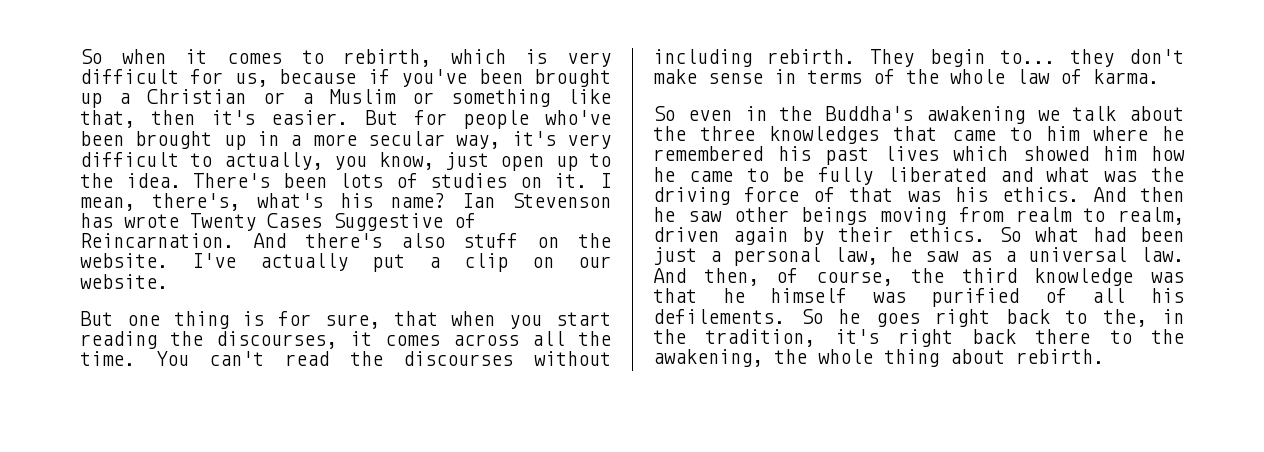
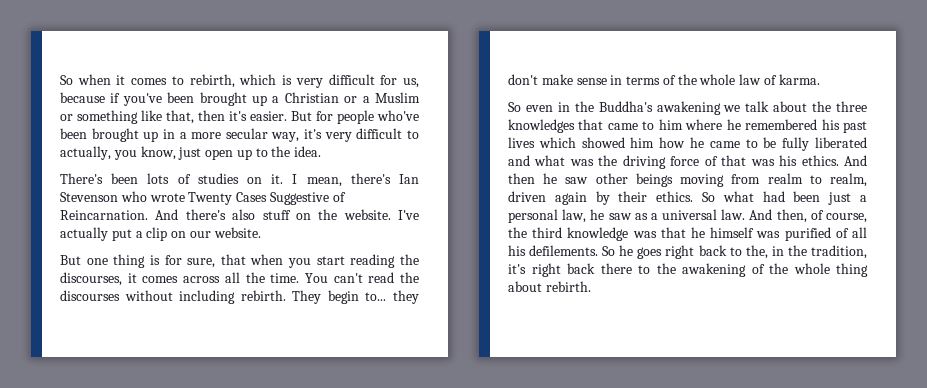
(181, 180) none -> (322, 151) //
[152,193,445,211] there's, what's his name? -> [350,173,391,184] there's
[80,213,113,228] has -> [120,191,147,202] who
[653,349,763,367] awakening, -> [682,263,765,277] awakening of

